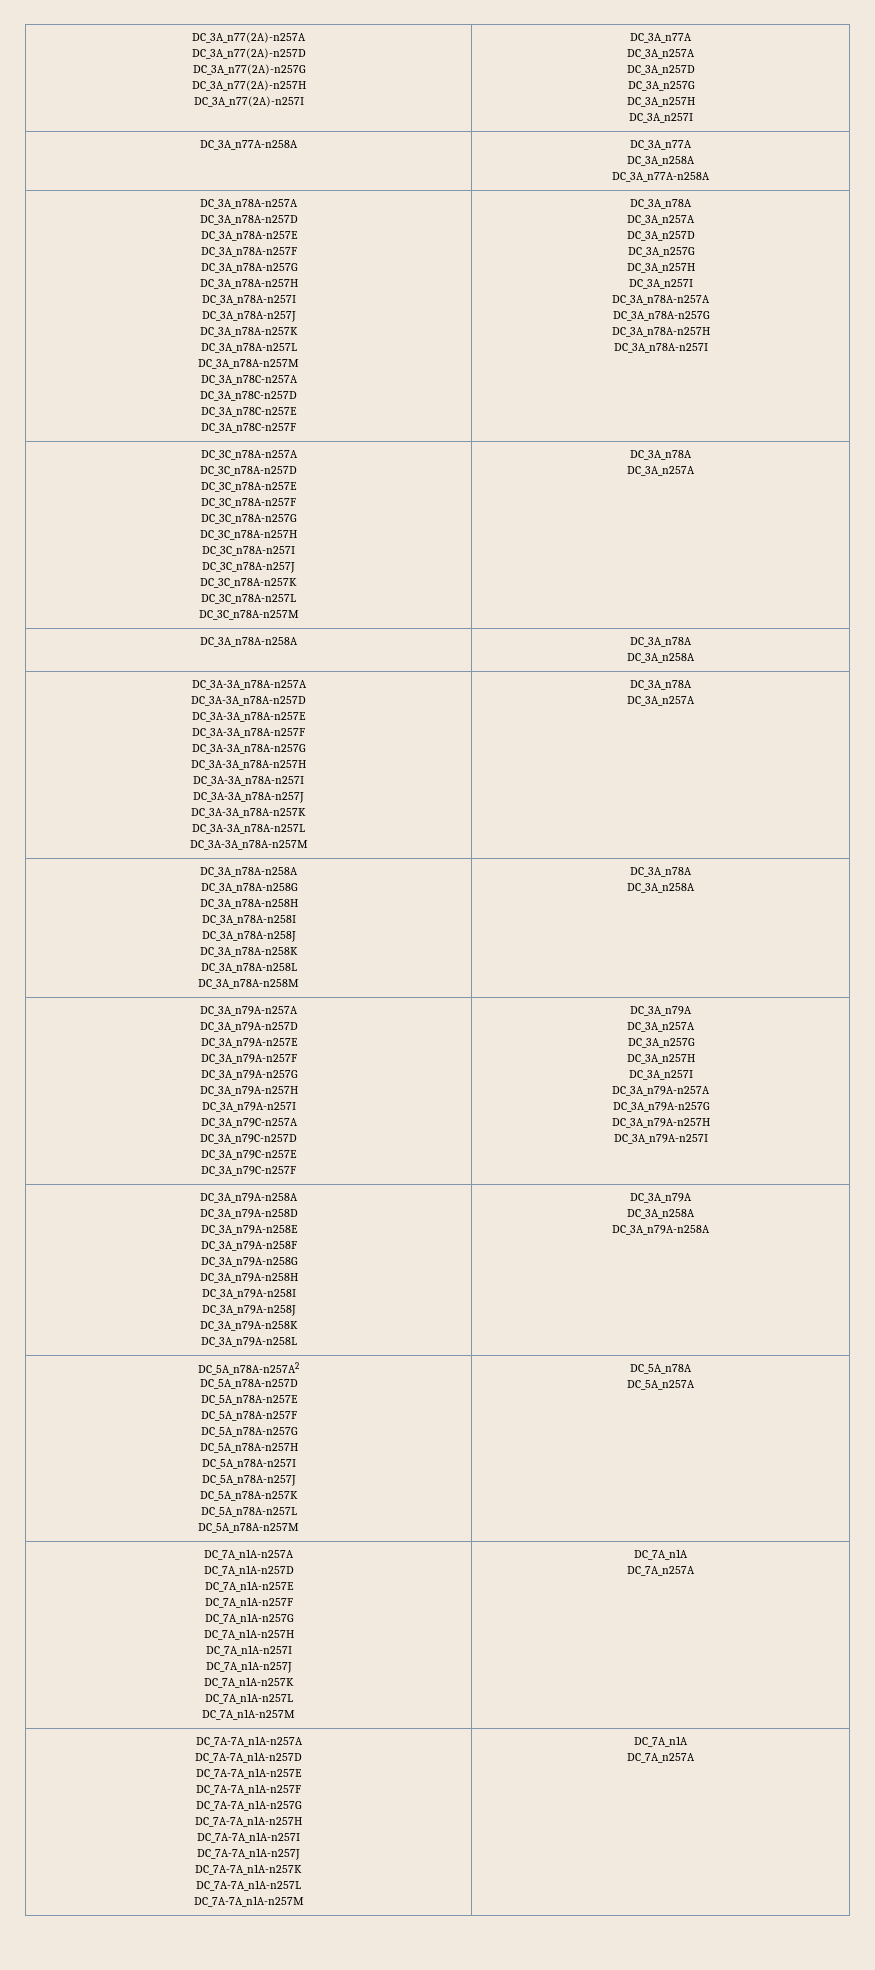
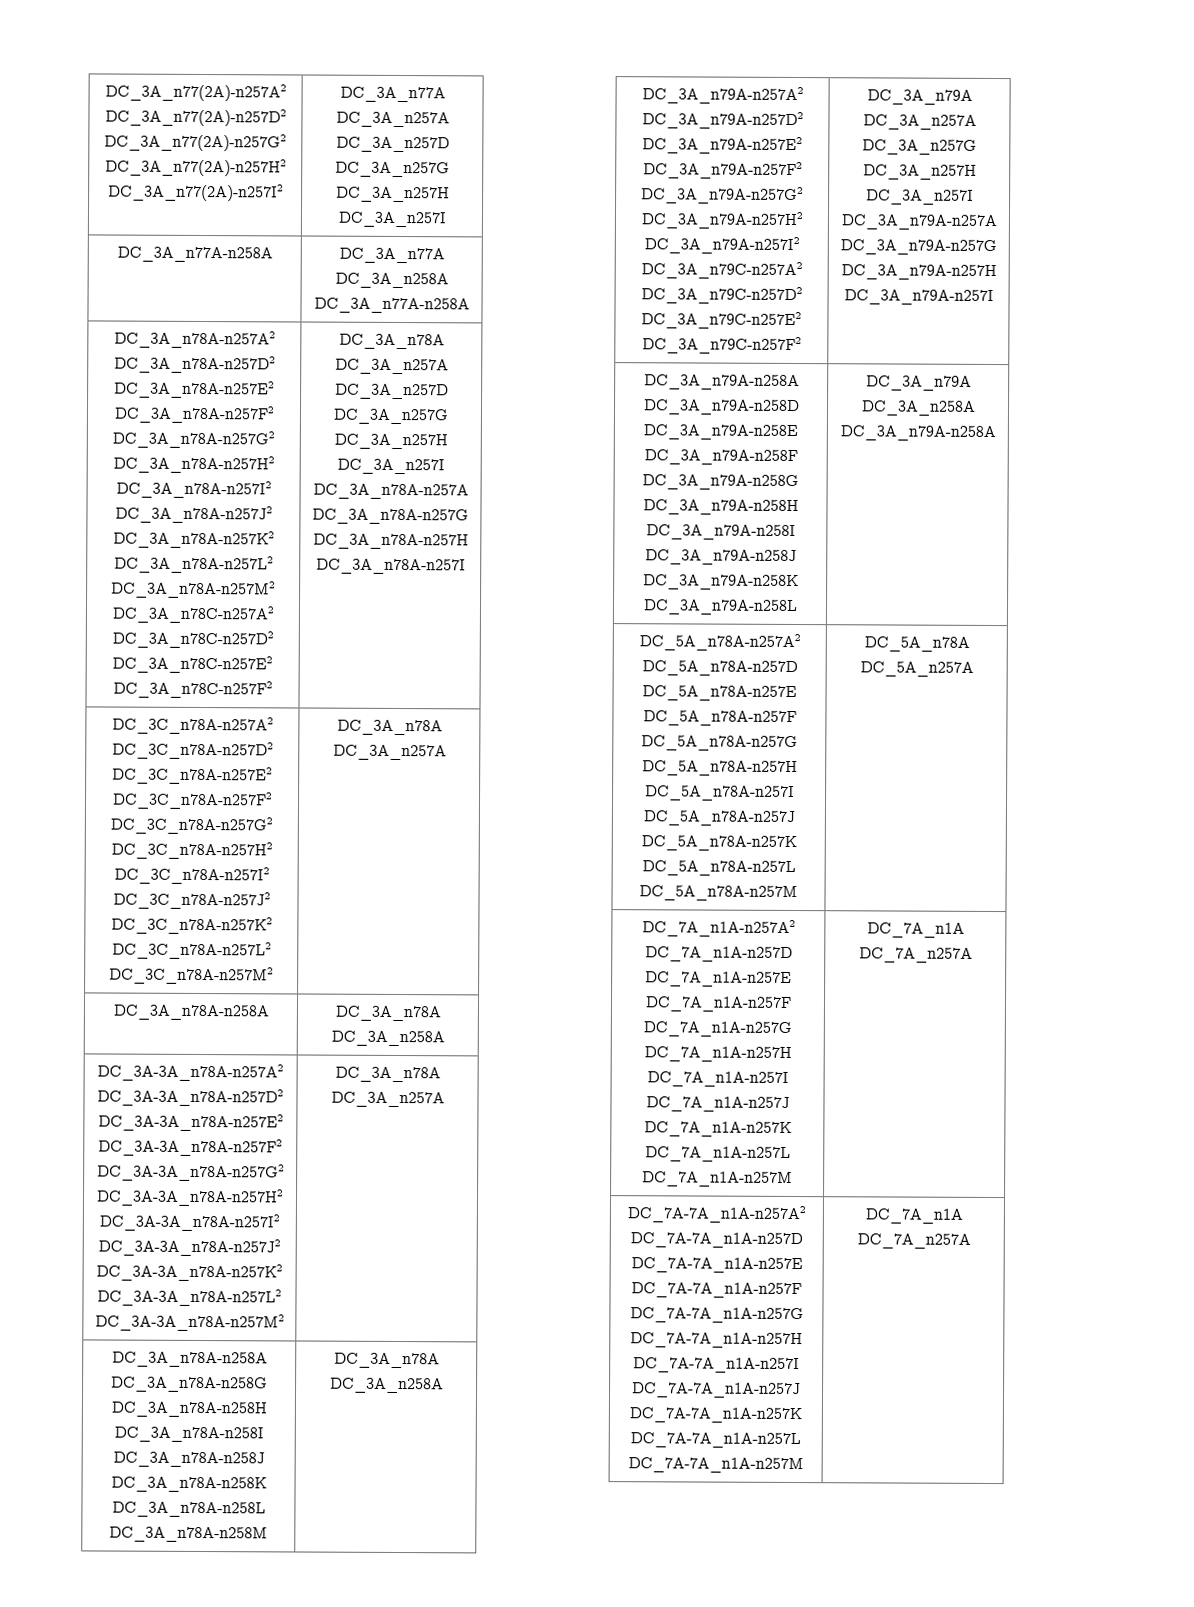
[192,32,306,43] [191,48,306,59] [192,64,306,75] [191,80,306,91] [193,96,304,107] DC_3A_n77(2A)-n257A // DC_3A_n77(2A)-n257D // DC_3A_n77(2A)-n257G // DC_3A_n77(2A)-n257H // DC_3A_n77(2A)-n257I -> [104,83,287,102] [104,108,287,127] [104,133,287,152] [104,158,287,177] [107,183,284,202] DC_3A_n77(2A)-n257A2 // DC_3A_n77(2A)-n257D2 // DC_3A_n77(2A)-n257G2 // DC_3A_n77(2A)-n257H2 // DC_3A_n77(2A)-n257I2
[200,199,298,209] [199,215,298,225] [200,231,298,241] [200,247,297,257] [200,263,298,273] [199,279,298,289] [201,295,296,305] [201,311,296,322] [199,327,298,337] [200,343,297,353] [198,359,299,369] [200,375,298,385] [200,391,297,401] [201,407,297,417] [201,423,296,433] DC_3A_n78A-n257A // DC_3A_n78A-n257D // DC_3A_n78A-n257E // DC_3A_n78A-n257F // DC_3A_n78A-n257G // DC_3A_n78A-n257H // DC_3A_n78A-n257I // DC_3A_n78A-n257J // DC_3A_n78A-n257K // DC_3A_n78A-n257L // DC_3A_n78A-n257M // DC_3A_n78C-n257A // DC_3A_n78C-n257D // DC_3A_n78C-n257E // DC_3A_n78C-n257F -> [113,330,276,349] [113,355,276,374] [114,380,275,399] [113,405,275,424] [112,430,275,449] [112,455,275,474] [115,480,272,499] [114,505,273,524] [112,530,275,549] [113,555,274,574] [111,580,276,599] [111,605,274,624] [111,630,274,649] [112,655,273,674] [112,680,273,699] DC_3A_n78A-n257A2 // DC_3A_n78A-n257D2 // DC_3A_n78A-n257E2 // DC_3A_n78A-n257F2 // DC_3A_n78A-n257G2 // DC_3A_n78A-n257H2 // DC_3A_n78A-n257I2 // DC_3A_n78A-n257J2 // DC_3A_n78A-n257K2 // DC_3A_n78A-n257L2 // DC_3A_n78A-n257M2 // DC_3A_n78C-n257A2 // DC_3A_n78C-n257D2 // DC_3A_n78C-n257E2 // DC_3A_n78C-n257F2
[200,450,298,460] [200,466,297,476] [201,482,297,492] [201,498,296,508] [201,514,297,524] [200,530,297,540] [202,546,295,556] [202,562,295,573] [200,578,297,588] [201,594,296,604] [198,610,299,620] DC_3C_n78A-n257A // DC_3C_n78A-n257D // DC_3C_n78A-n257E // DC_3C_n78A-n257F // DC_3C_n78A-n257G // DC_3C_n78A-n257H // DC_3C_n78A-n257I // DC_3C_n78A-n257J // DC_3C_n78A-n257K // DC_3C_n78A-n257L // DC_3C_n78A-n257M -> [111,716,274,735] [111,741,274,760] [112,766,273,785] [111,791,273,810] [110,816,273,835] [110,841,273,860] [113,866,270,885] [112,891,271,910] [110,916,273,935] [111,941,272,960] [109,966,274,985] DC_3C_n78A-n257A2 // DC_3C_n78A-n257D2 // DC_3C_n78A-n257E2 // DC_3C_n78A-n257F2 // DC_3C_n78A-n257G2 // DC_3C_n78A-n257H2 // DC_3C_n78A-n257I2 // DC_3C_n78A-n257J2 // DC_3C_n78A-n257K2 // DC_3C_n78A-n257L2 // DC_3C_n78A-n257M2
[191,680,307,690] [191,696,306,706] [192,712,306,722] [192,728,305,738] [192,744,306,754] [191,760,306,770] [193,776,304,786] [193,792,304,803] [191,808,306,818] [192,824,305,834] [189,840,308,850] DC_3A-3A_n78A-n257A // DC_3A-3A_n78A-n257D // DC_3A-3A_n78A-n257E // DC_3A-3A_n78A-n257F // DC_3A-3A_n78A-n257G // DC_3A-3A_n78A-n257H // DC_3A-3A_n78A-n257I // DC_3A-3A_n78A-n257J // DC_3A-3A_n78A-n257K // DC_3A-3A_n78A-n257L // DC_3A-3A_n78A-n257M -> [97,1063,284,1082] [97,1088,284,1107] [97,1113,284,1132] [98,1138,283,1157] [96,1163,285,1182] [96,1188,284,1207] [99,1213,280,1232] [98,1238,281,1257] [96,1263,283,1282] [97,1288,282,1307] [94,1313,285,1332] DC_3A-3A_n78A-n257A2 // DC_3A-3A_n78A-n257D2 // DC_3A-3A_n78A-n257E2 // DC_3A-3A_n78A-n257F2 // DC_3A-3A_n78A-n257G2 // DC_3A-3A_n78A-n257H2 // DC_3A-3A_n78A-n257I2 // DC_3A-3A_n78A-n257J2 // DC_3A-3A_n78A-n257K2 // DC_3A-3A_n78A-n257L2 // DC_3A-3A_n78A-n257M2
[200,1006,298,1016] [199,1022,298,1032] [200,1038,298,1048] [200,1054,297,1064] [200,1070,298,1080] [199,1086,298,1096] [201,1102,296,1112] [200,1118,298,1128] [200,1134,297,1144] [201,1150,297,1160] [201,1166,296,1176] DC_3A_n79A-n257A // DC_3A_n79A-n257D // DC_3A_n79A-n257E // DC_3A_n79A-n257F // DC_3A_n79A-n257G // DC_3A_n79A-n257H // DC_3A_n79A-n257I // DC_3A_n79C-n257A // DC_3A_n79C-n257D // DC_3A_n79C-n257E // DC_3A_n79C-n257F -> [641,86,804,105] [641,111,804,130] [642,136,803,155] [642,161,803,180] [641,186,804,205] [640,211,803,230] [643,236,800,255] [640,261,803,280] [640,286,803,305] [641,311,802,330] [641,336,802,355] DC_3A_n79A-n257A2 // DC_3A_n79A-n257D2 // DC_3A_n79A-n257E2 // DC_3A_n79A-n257F2 // DC_3A_n79A-n257G2 // DC_3A_n79A-n257H2 // DC_3A_n79A-n257I2 // DC_3A_n79C-n257A2 // DC_3A_n79C-n257D2 // DC_3A_n79C-n257E2 // DC_3A_n79C-n257F2
[204,1549,294,1560] DC_7A_n1A-n257A -> [641,919,796,938] DC_7A_n1A-n257A2
[195,1736,303,1747] DC_7A-7A_n1A-n257A -> [627,1205,806,1224] DC_7A-7A_n1A-n257A2

